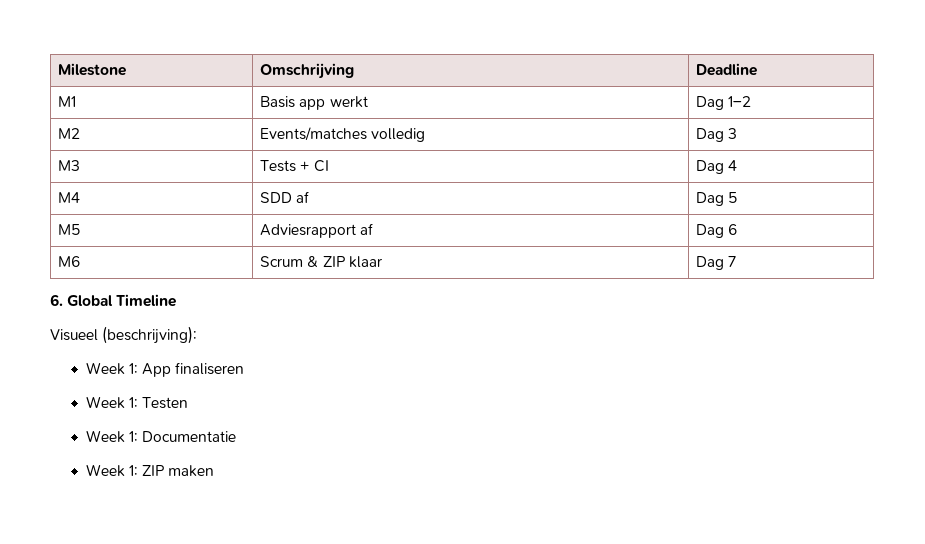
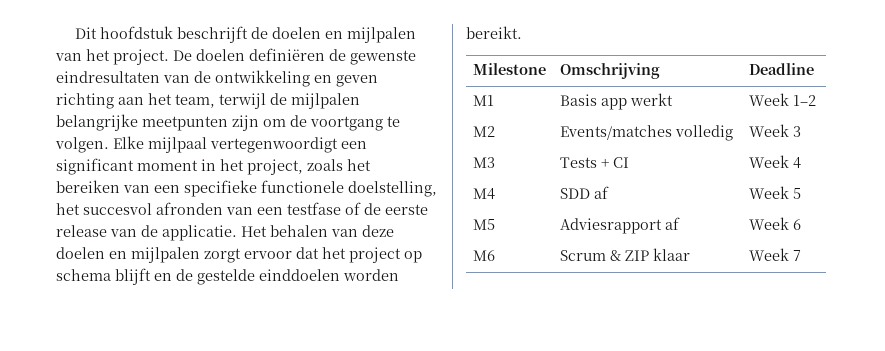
(58, 69) none -> [75,26,417,43] [55,48,416,65] [56,70,378,87] [56,93,360,109] [56,114,400,131] [55,136,367,153] [56,158,371,175] [56,180,437,197] [56,202,428,215] [56,225,394,241] [56,247,422,263] [56,268,399,285] [466,26,522,39] Dit hoofdstuk beschrijft de doelen en mijlpalen van het project. De doelen definiëren de gewenste eindresultaten van de ontwikkeling en geven richting aan het team, terwijl de mijlpalen belangrijke meetpunten zijn om de voortgang te volgen. Elke mijlpaal vertegenwoordigt een significant moment in het project, zoals het bereiken van een specifieke functionele doelstelling, het succesvol afronden van een testfase of de eerste release van de applicatie. Het behalen van deze doelen en mijlpalen zorgt ervoor dat het project op schema blijft en de gestelde einddoelen worden bereikt. //
[696,96,725,110] Dag -> [748,93,789,106] Week
[696,128,725,142] Dag -> [748,124,789,137] Week
[696,160,725,174] Dag -> [748,155,789,168] Week
[696,192,725,206] Dag -> [748,186,789,199] Week
[696,224,725,238] Dag -> [748,217,789,230] Week
[696,256,725,270] Dag -> [748,248,789,261] Week
[50,294,177,307] [50,326,198,344] [85,362,245,377] [85,396,188,409] [85,430,236,443] [85,464,215,477] // 6. Global Timeline // Visueel (beschrijving): // Week 1: App finaliseren // Week 1: Testen // Week 1: Documentatie // Week 1: ZIP maken -> (801, 255) none

